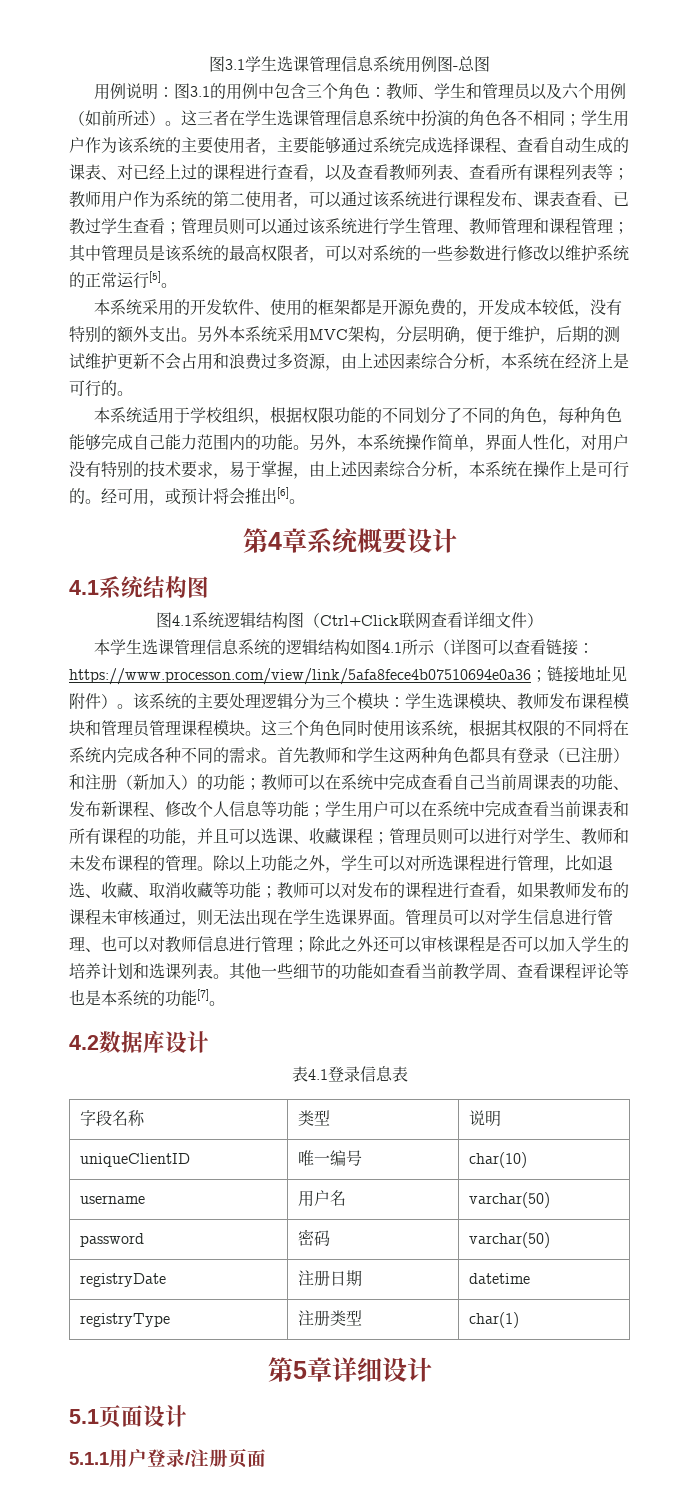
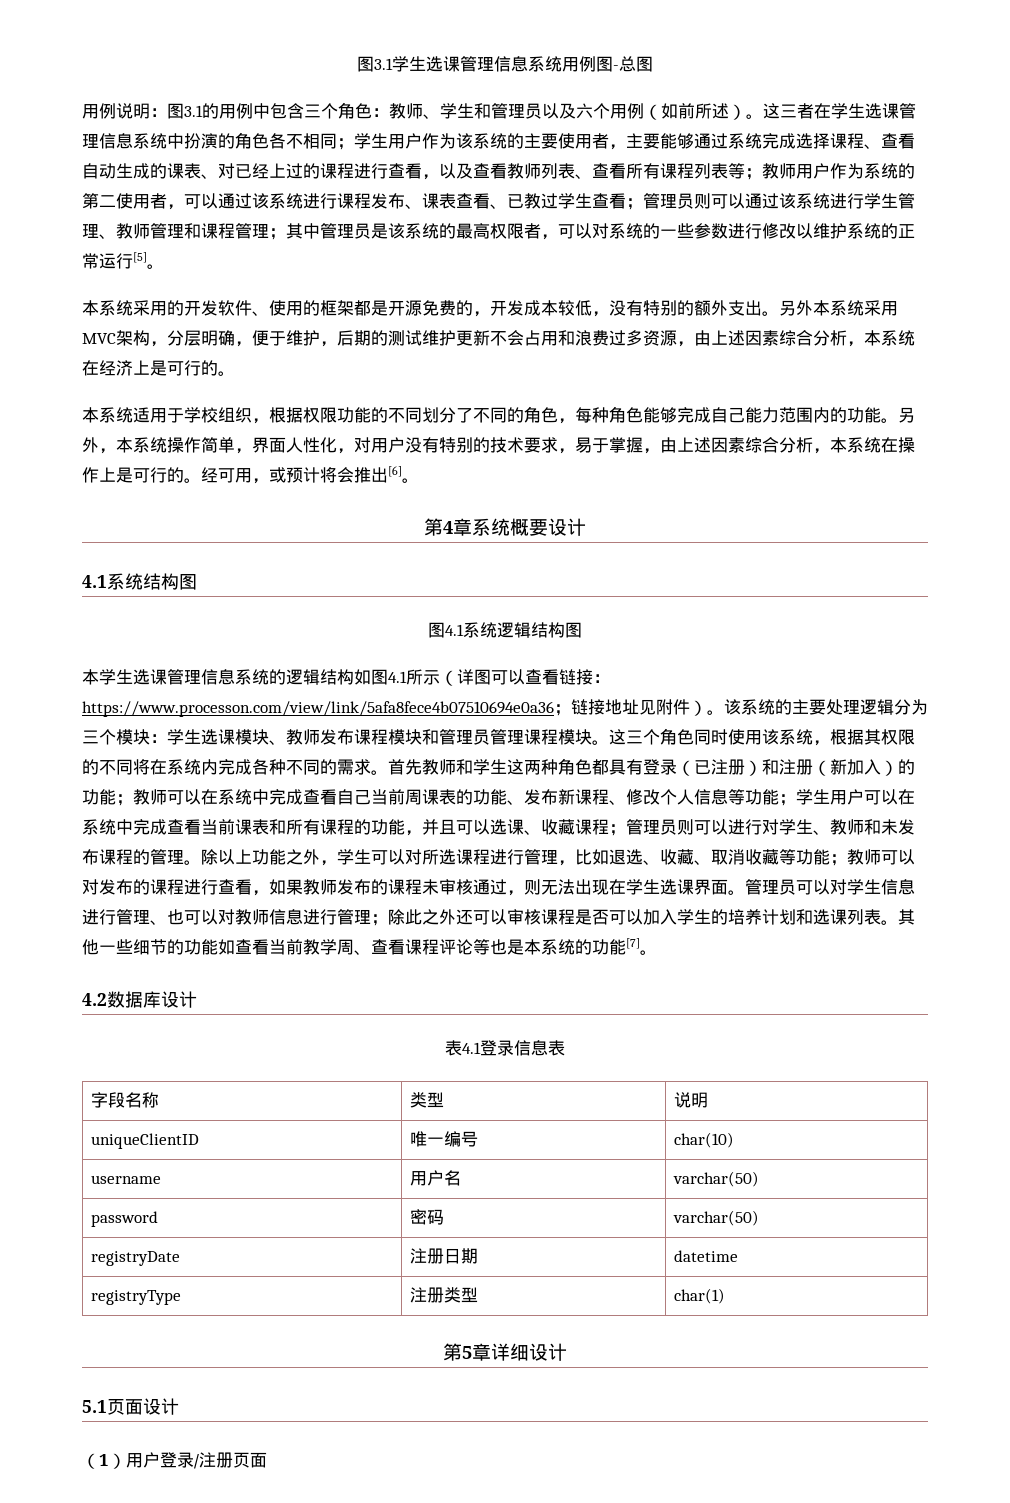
[304,612,543,629] （Ctrl+Click联网查看详细文件） -> (582, 630) none
[69,1452,109,1465] 5.1.1 -> [82,1453,126,1469] （1）

